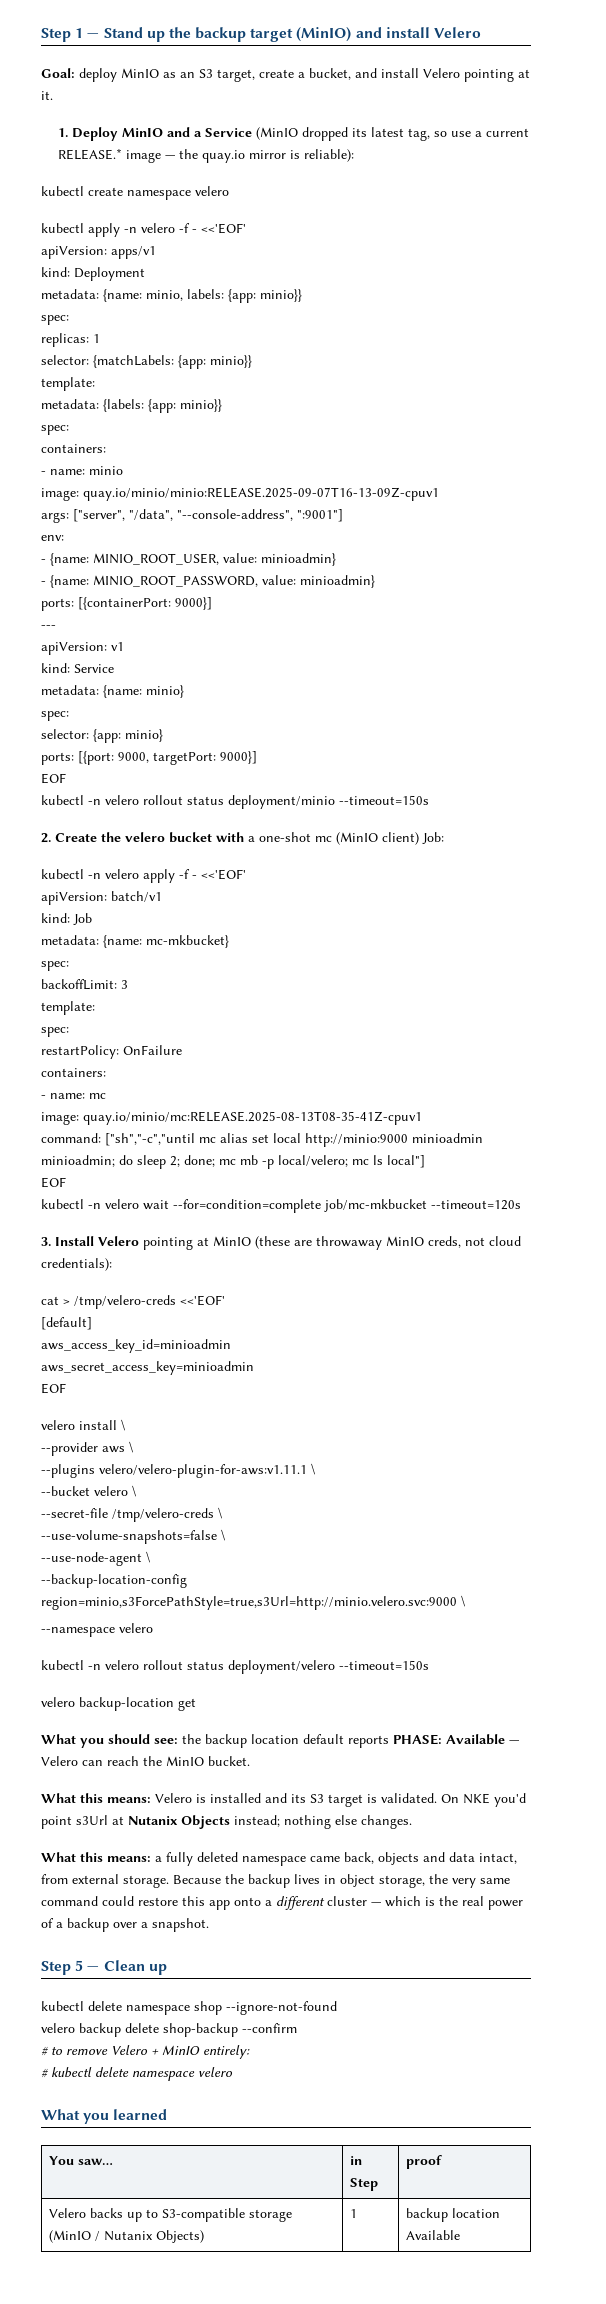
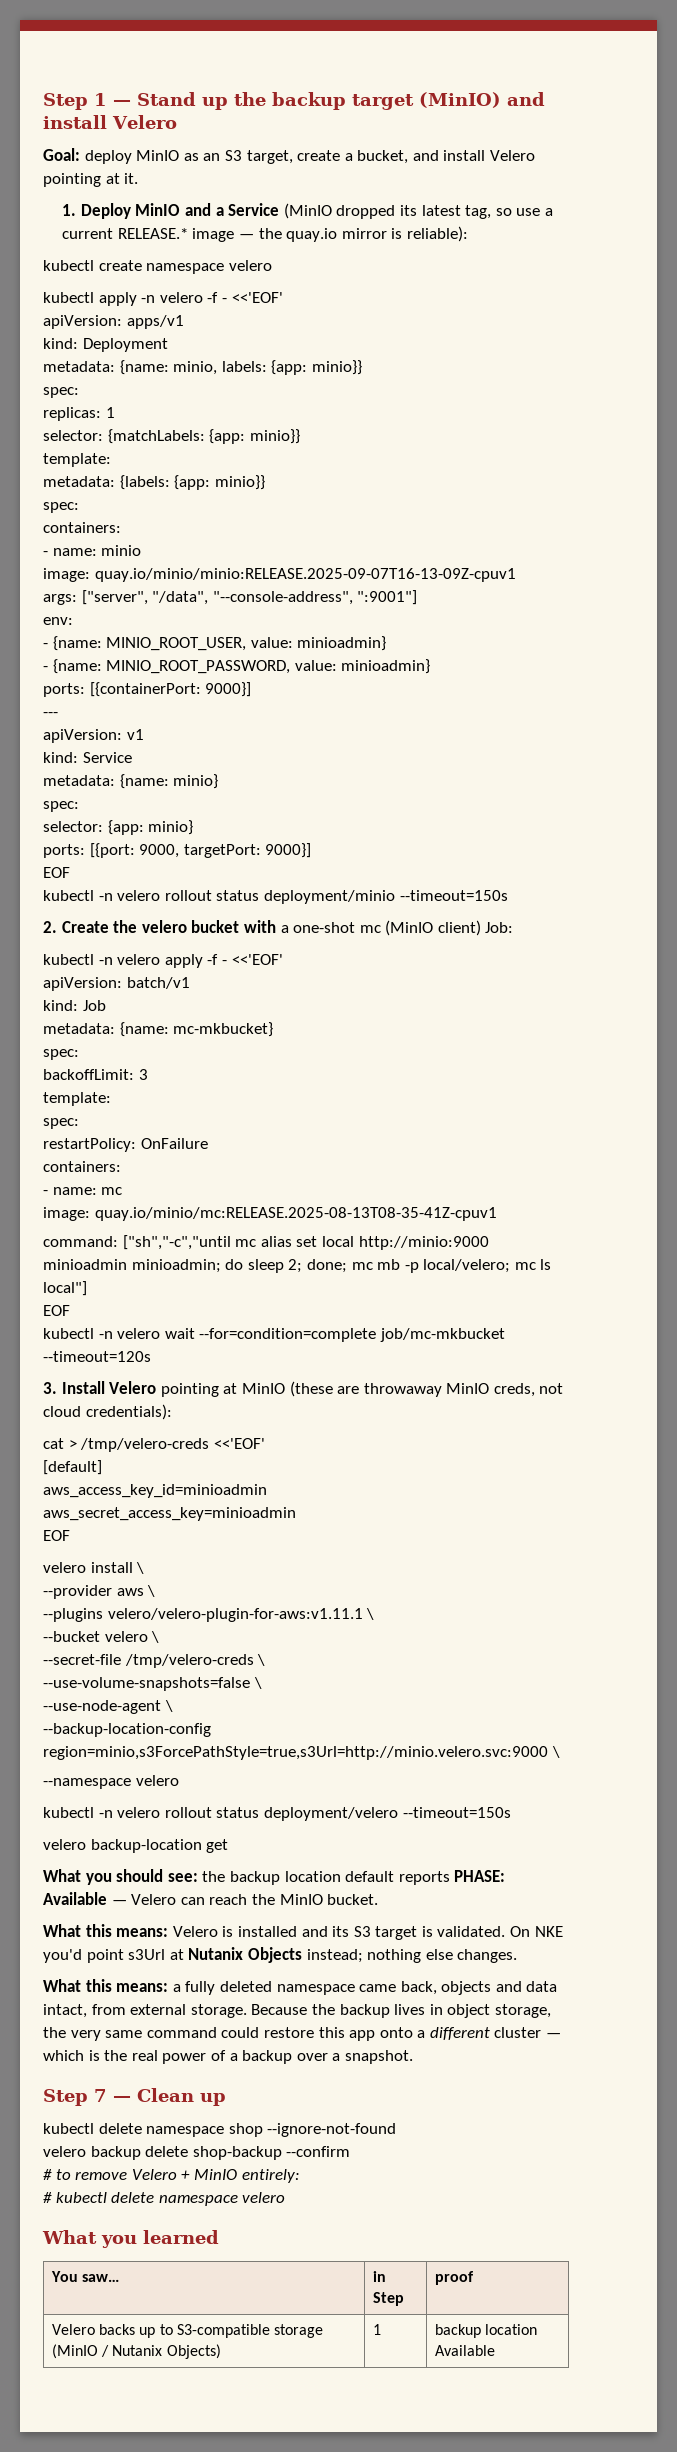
[75,1960,84,1971] 5 -> [94,2089,107,2102] 7

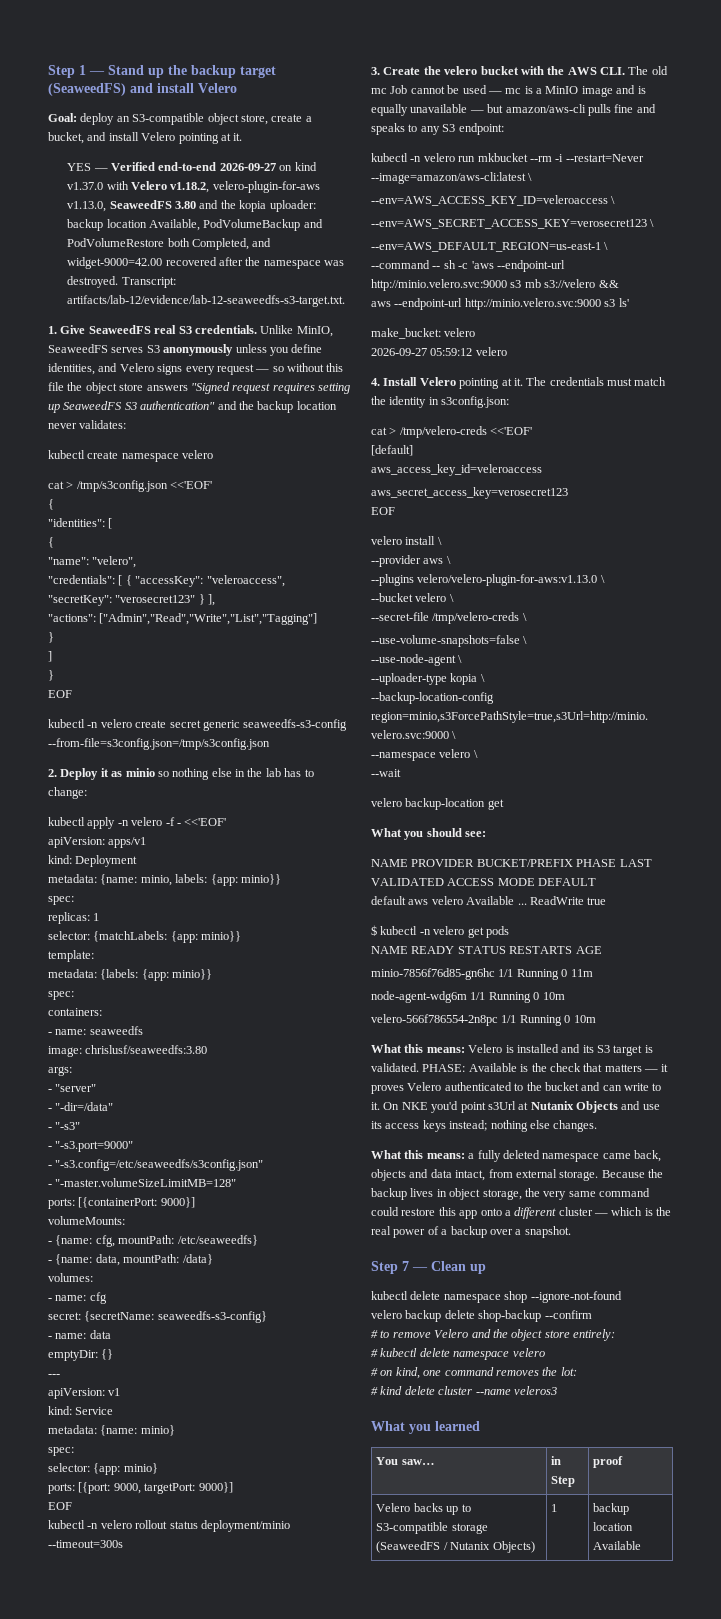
[419,92,501,108] (MinIO) -> [48,83,126,96] (SeaweedFS)
[136,150,293,164] MinIO as an S3 target, -> [116,113,268,125] an S3-compatible object store,
[62,203,553,219] [62,226,468,242] [43,260,272,274] 1. Deploy MinIO and a Service (MinIO dropped its latest tag, so use a current RELEASE.* image — the quay.io mirror is reliable): // kubectl create namespace velero -> [67,162,317,171] [67,181,320,193] [67,200,316,212] [67,219,323,231] [67,238,272,250] [67,257,345,269] [67,276,176,288] [67,295,346,307] [48,325,333,337] [48,344,323,356] [48,363,344,375] [48,382,350,394] [48,401,337,413] [48,420,127,429] [48,450,214,462] [48,480,213,492] [48,499,54,510] [48,518,113,529] [48,537,54,548] [48,556,137,568] [48,575,285,587] [48,594,216,606] [48,613,318,625] [48,632,54,643] [48,651,52,662] [48,670,54,681] [48,690,72,698] [48,719,348,731] [48,738,270,750] [48,768,314,780] [48,787,87,799] YES — Verified end-to-end 2026-09-27 on kind v1.37.0 with Velero v1.18.2, velero-plugin-for-aws v1.13.0, SeaweedFS 3.80 and the kopia uploader: backup location Available, PodVolumeBackup and PodVolumeRestore both Completed, and widget-9000=42.00 recovered after the namespace was destroyed. Transcript: artifacts/lab-12/evidence/lab-12-seaweedfs-s3-target.txt. // 1. Give SeaweedFS real S3 credentials. Unlike MinIO, SeaweedFS serves S3 anonymously unless you define identities, and Velero signs every request — so without this file the object store answers "Signed request requires setting up SeaweedFS S3 authentication" and the backup location never validates: // kubectl create namespace velero // cat > /tmp/s3config.json <<'EOF' // { // "identities": [ // { // "name": "velero", // "credentials": [ { "accessKey": "veleroaccess", "secretKey": "verosecret123" } ], // "actions": ["Admin","Read","Write","List","Tagging"] // } // ] // } // EOF // kubectl -n velero create secret generic seaweedfs-s3-config --from-file=s3config.json=/tmp/s3config.json // 2. Deploy it as minio so nothing else in the lab has to change:
[101,545,142,556] [43,568,516,582] minio // image: quay.io/minio/minio:RELEASE.2025-09-07T16-13-09Z-cpuv1 -> [89,1026,143,1035] [48,1045,208,1057] seaweedfs // image: chrislusf/seaweedfs:3.80
[81,590,418,605] [43,617,73,625] [43,636,387,651] [43,659,431,674] [43,682,252,697] ["server", "/data", "--console-address", ":9001"] // env: // - {name: MINIO_ROOT_USER, value: minioadmin} // - {name: MINIO_ROOT_PASSWORD, value: minioadmin} // ports: [{containerPort: 9000}] -> [48,1084,97,1092] [48,1102,114,1111] [48,1122,81,1130] [48,1141,134,1152] [48,1159,264,1171] [48,1178,237,1187] [48,1197,195,1209] [48,1216,125,1225] [48,1235,258,1247] [48,1254,213,1266] [48,1273,93,1282] [48,1292,107,1304] [48,1311,267,1323] [48,1330,111,1339] [48,1349,114,1361] // - "server" // - "-dir=/data" // - "-s3" // - "-s3.port=9000" // - "-s3.config=/etc/seaweedfs/s3config.json" // - "-master.volumeSizeLimitMB=128" // ports: [{containerPort: 9000}] // volumeMounts: // - {name: cfg, mountPath: /etc/seaweedfs} // - {name: data, mountPath: /data} // volumes: // - name: cfg // secret: {secretName: seaweedfs-s3-config} // - name: data // emptyDir: {}
[399,890,508,901] [43,921,57,933] --timeout=150s // 2. -> [48,1540,123,1548] [371,67,380,75] --timeout=300s // 3.
[280,920,514,936] [43,954,283,968] [43,977,190,991] [43,1000,106,1011] [43,1022,274,1037] [43,1049,79,1060] [43,1069,148,1080] [43,1092,111,1106] [43,1118,79,1129] [43,1138,208,1152] [43,1161,121,1172] [43,1187,123,1195] [43,1207,497,1221] [43,1235,489,1250] [43,1259,552,1273] [43,1281,87,1296] [43,1305,70,1316] [43,1328,505,1342] [43,1351,151,1362] [43,1381,564,1397] [43,1404,172,1420] a one-shot mc (MinIO client) Job: // kubectl -n velero apply -f - <<'EOF' // apiVersion: batch/v1 // kind: Job // metadata: {name: mc-mkbucket} // spec: // backoffLimit: 3 // template: // spec: // restartPolicy: OnFailure // containers: // - name: mc // image: quay.io/minio/mc:RELEASE.2025-08-13T08-35-41Z-cpuv1 // command: ["sh","-c","until mc alias set local http://minio:9000 minioadmin minioadmin; do sleep 2; done; mc mb -p local/velero; mc ls local"] // EOF // kubectl -n velero wait --for=condition=complete job/mc-mkbucket --timeout=120s // 3. Install Velero pointing at MinIO (these are throwaway MinIO creds, not cloud credentials): -> [547,66,668,75] [371,85,646,97] [371,104,656,116] [371,123,504,135] [371,153,644,162] [371,172,533,184] [371,195,616,206] [371,219,655,229] [371,242,609,252] [371,260,565,272] [371,279,619,291] [371,298,629,310] [371,328,476,339] [371,347,507,356] [371,377,667,389] [371,396,510,408] the AWS CLI. The old mc Job cannot be used — mc is a MinIO image and is equally unavailable — but amazon/aws-cli pulls fine and speaks to any S3 endpoint: // kubectl -n velero run mkbucket --rm -i --restart=Never --image=amazon/aws-cli:latest \ // --env=AWS_ACCESS_KEY_ID=veleroaccess \ // --env=AWS_SECRET_ACCESS_KEY=verosecret123 \ // --env=AWS_DEFAULT_REGION=us-east-1 \ // --command -- sh -c 'aws --endpoint-url http://minio.velero.svc:9000 s3 mb s3://velero && // aws --endpoint-url http://minio.velero.svc:9000 s3 ls' // make_bucket: velero // 2026-09-27 05:59:12 velero // 4. Install Velero pointing at it. The credentials must match the identity in s3config.json:
[43,1484,267,1498] [43,1507,296,1521] aws_access_key_id=minioadmin // aws_secret_access_key=minioadmin -> [371,464,542,476] [371,487,568,499] aws_access_key_id=veleroaccess // aws_secret_access_key=verosecret123
[107,1608,363,1622] velero/velero-plugin-for-aws:v1.11.1 -> [417,574,598,586] velero/velero-plugin-for-aws:v1.13.0
(173, 1706) none -> [371,673,485,685] // --uploader-type kopia \
[43,1807,511,1821] // kubectl -n velero rollout status deployment/velero --timeout=150s -> [473,750,478,758] [371,769,401,777] \ // --wait
[202,1870,506,1885] [43,1892,379,1905] the backup location default reports PHASE: Available — Velero can reach the MinIO bucket. -> [371,859,652,867] [371,878,597,886] [371,896,607,905] [371,925,509,938] [371,946,602,954] [371,968,593,980] [371,991,565,1003] [371,1014,596,1026] // NAME PROVIDER BUCKET/PREFIX PHASE LAST VALIDATED ACCESS MODE DEFAULT // default aws velero Available ... ReadWrite true // $ kubectl -n velero get pods // NAME READY STATUS RESTARTS AGE // minio-7856f76d85-gn6hc 1/1 Running 0 11m // node-agent-wdg6m 1/1 Running 0 10m // velero-566f786554-2n8pc 1/1 Running 0 10m
(506, 1931) none -> [422,1063,669,1072] [371,1082,662,1094] [371,1102,380,1110] PHASE: Available is the check that matters — it proves Velero authenticated to the bucket and can write to it.
(302, 1955) none -> [621,1101,660,1110] [371,1120,446,1132] and use its access keys
[181,2169,237,2180] + MinIO -> [471,1329,570,1341] and the object store
(286, 2197) none -> [371,1367,577,1379] [371,1386,557,1395] // # on kind, one command removes the lot: // # kind delete cluster --name veleros3
[51,2344,98,2359] (MinIO -> [376,1541,441,1553] (SeaweedFS

